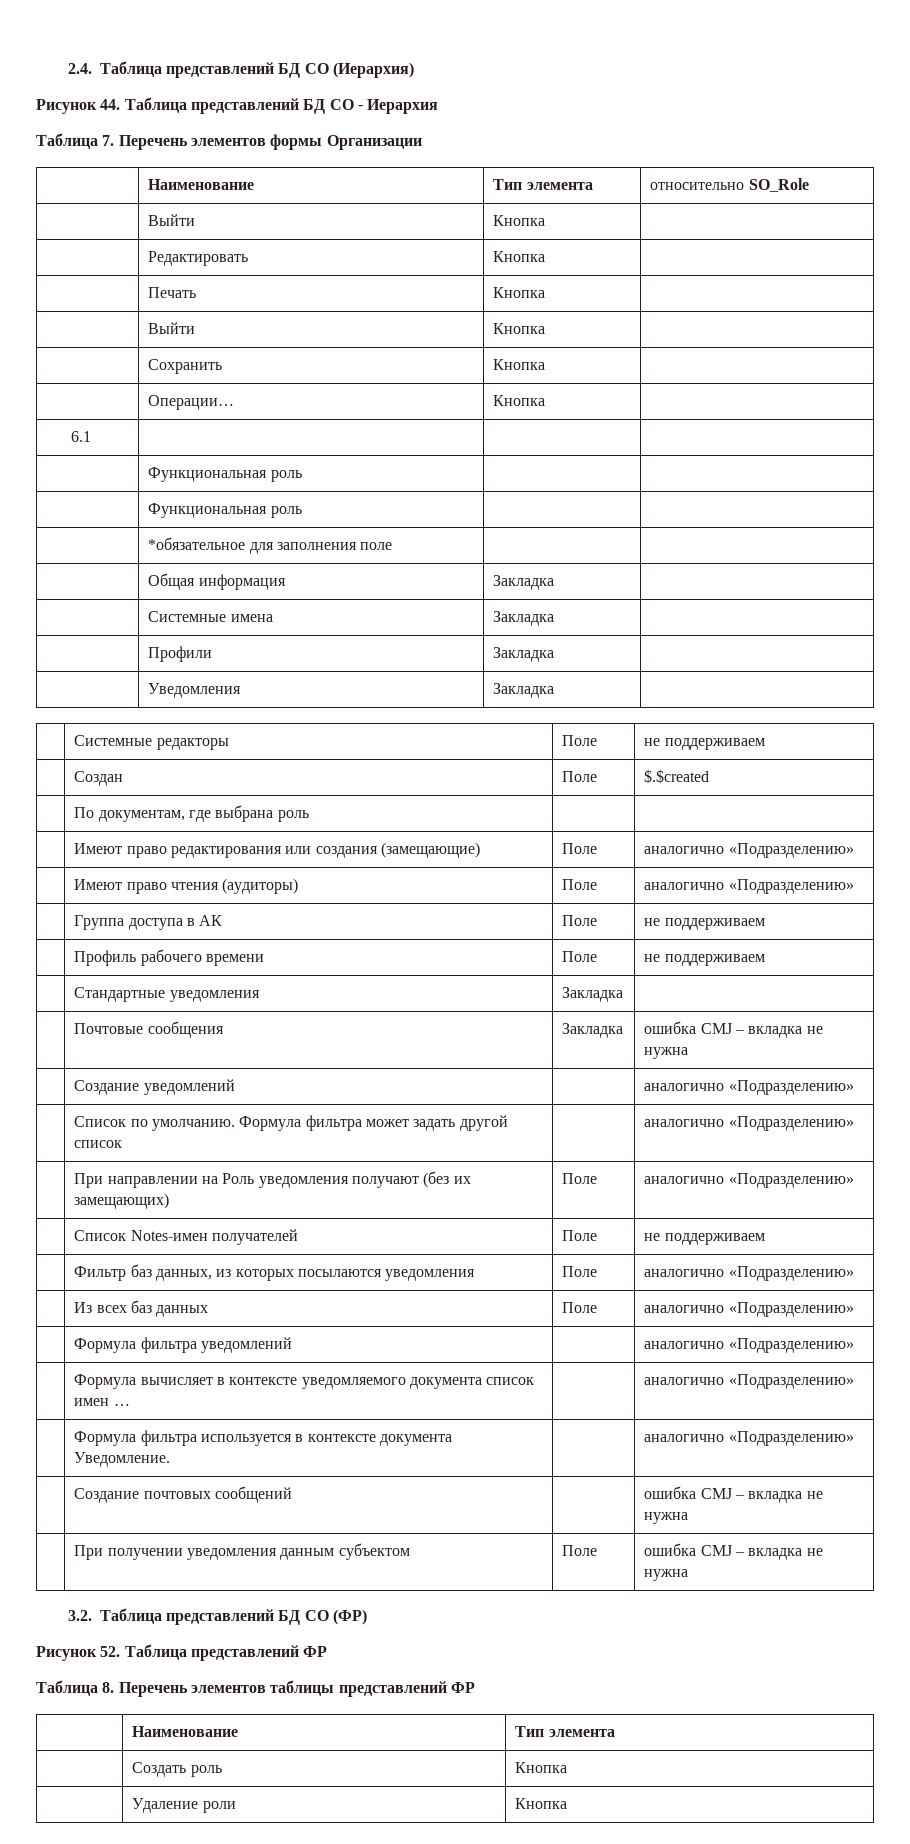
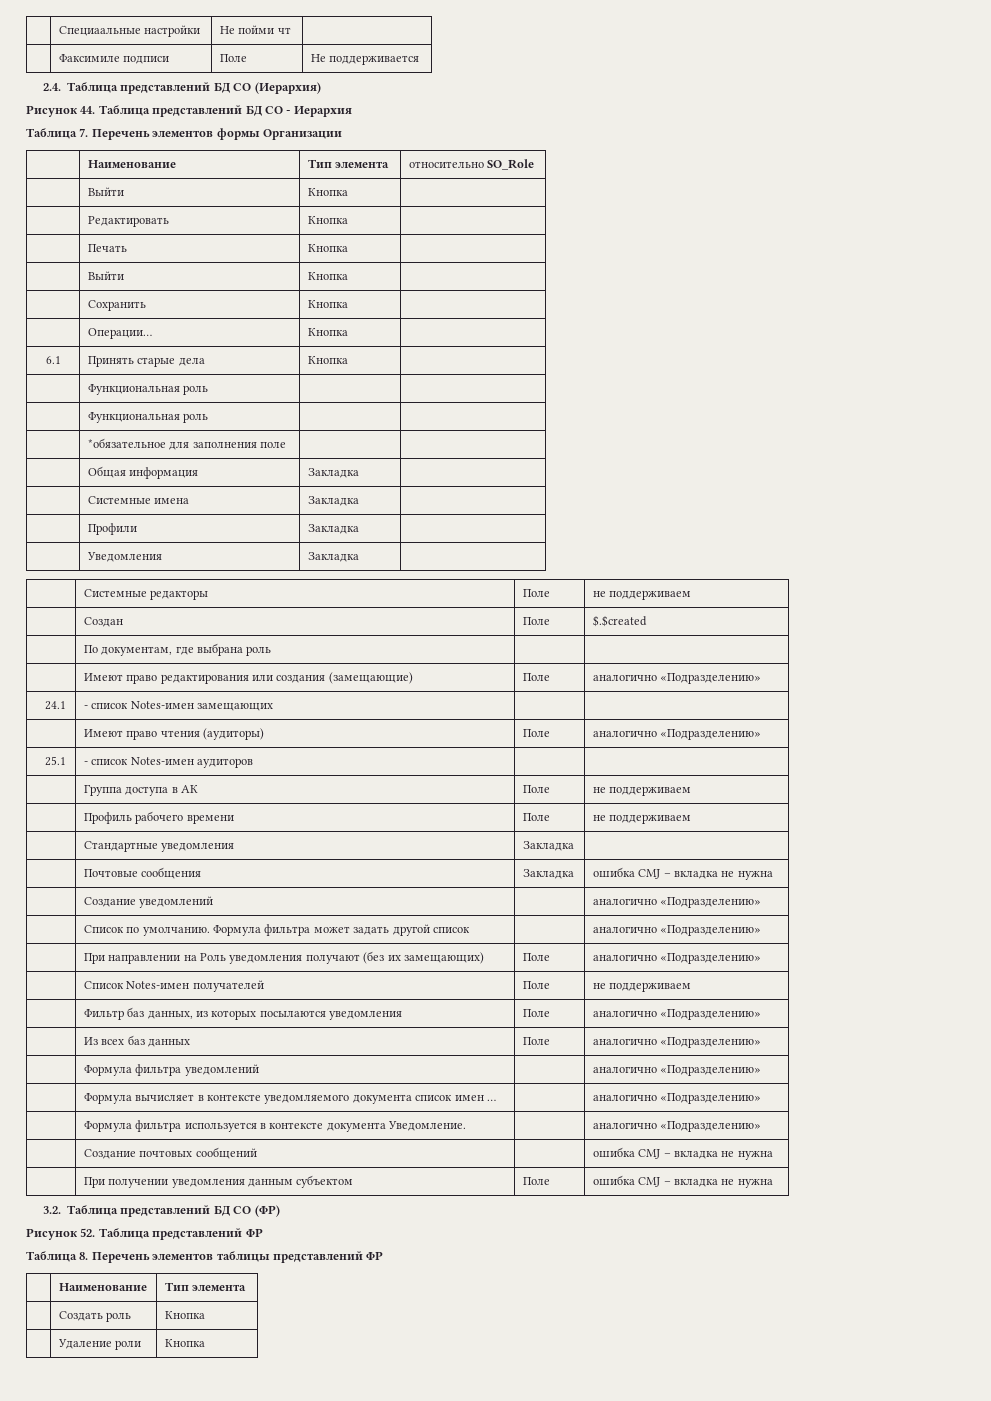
(67, 68) none -> [58,25,201,37] [219,25,291,34] [58,54,170,64] [219,54,247,62] [310,54,420,65] | Специаальные настройки | Не пойми чт | // | Факсимиле подписи | Поле | Не поддерживается //
(92, 436) | -> [87,356,205,367] [307,356,348,364] Принять старые дела | Кнопка
(854, 850) none -> [44,701,66,710] [83,701,274,711] // 24.1 | - список Notes-имен замещающих | |
(854, 886) none -> [44,756,66,766] [83,757,254,768] // 25.1 | - список Notes-имен аудиторов | |

